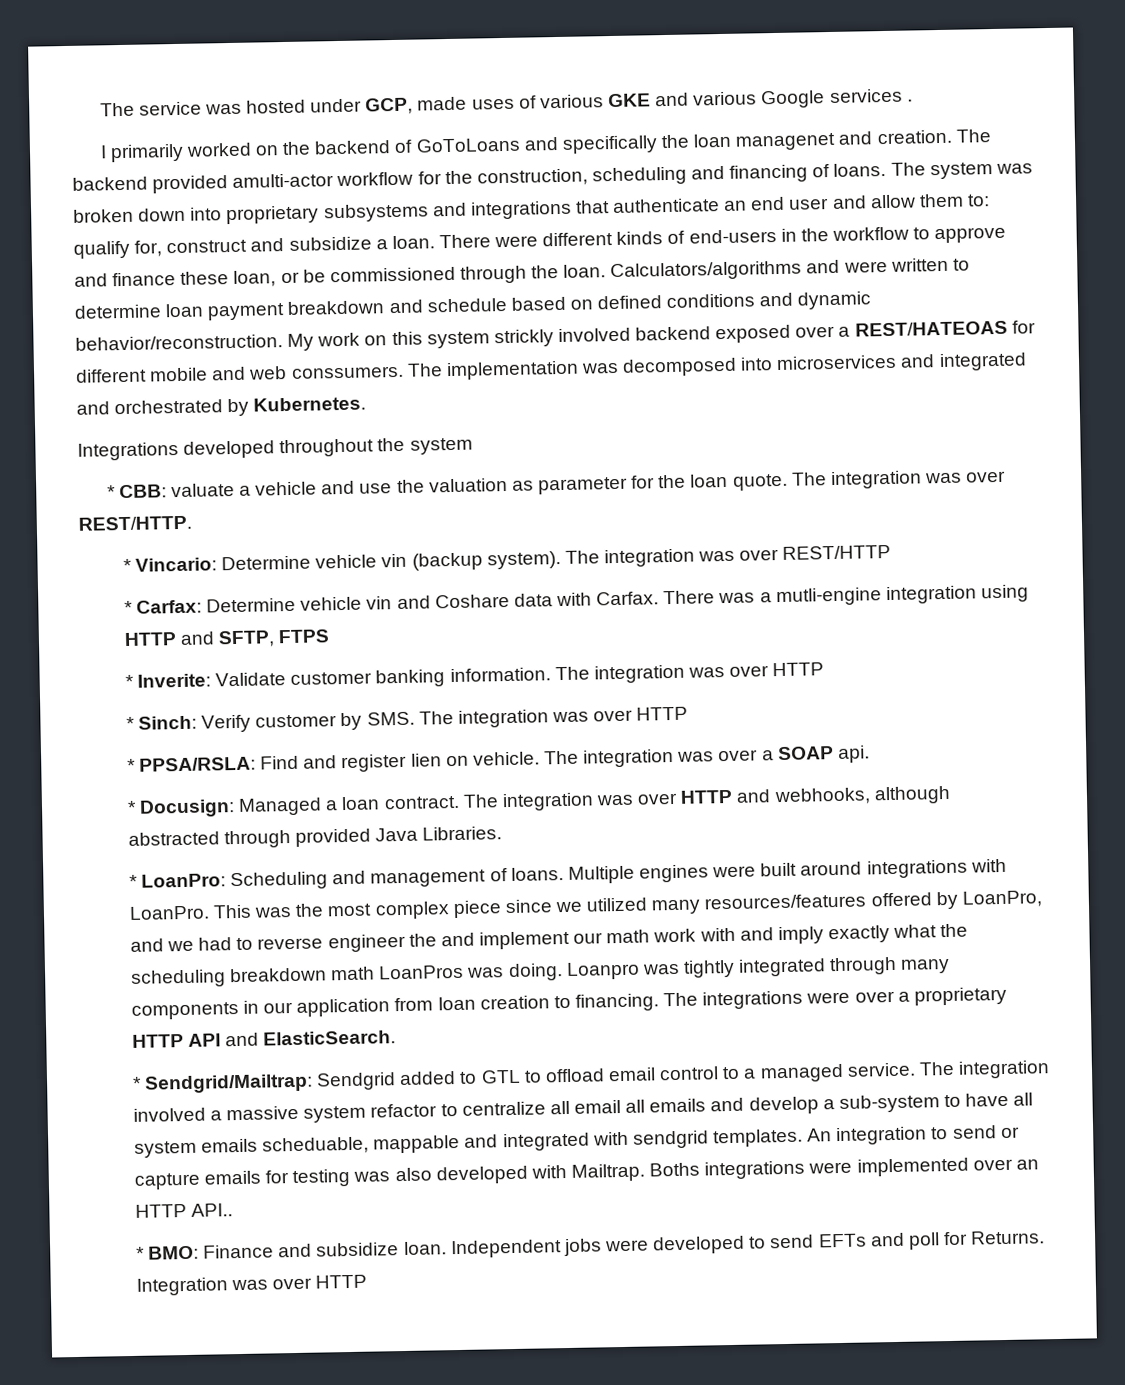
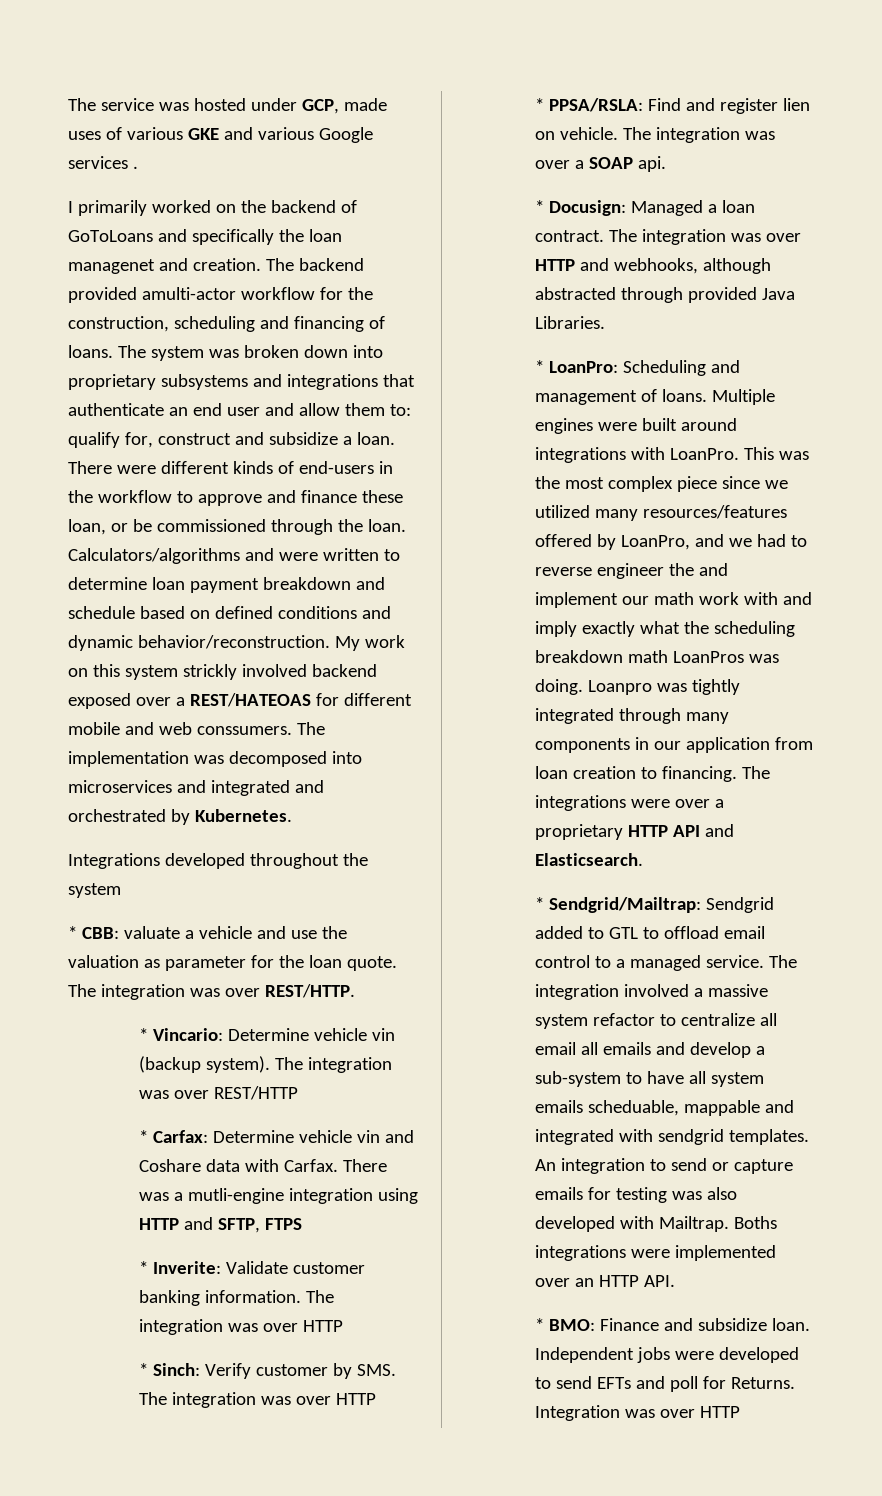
[263,1030,397,1046] ElasticSearch. -> [534,853,643,866] Elasticsearch.
[191,1203,234,1217] API.. -> [643,1275,675,1287] API.

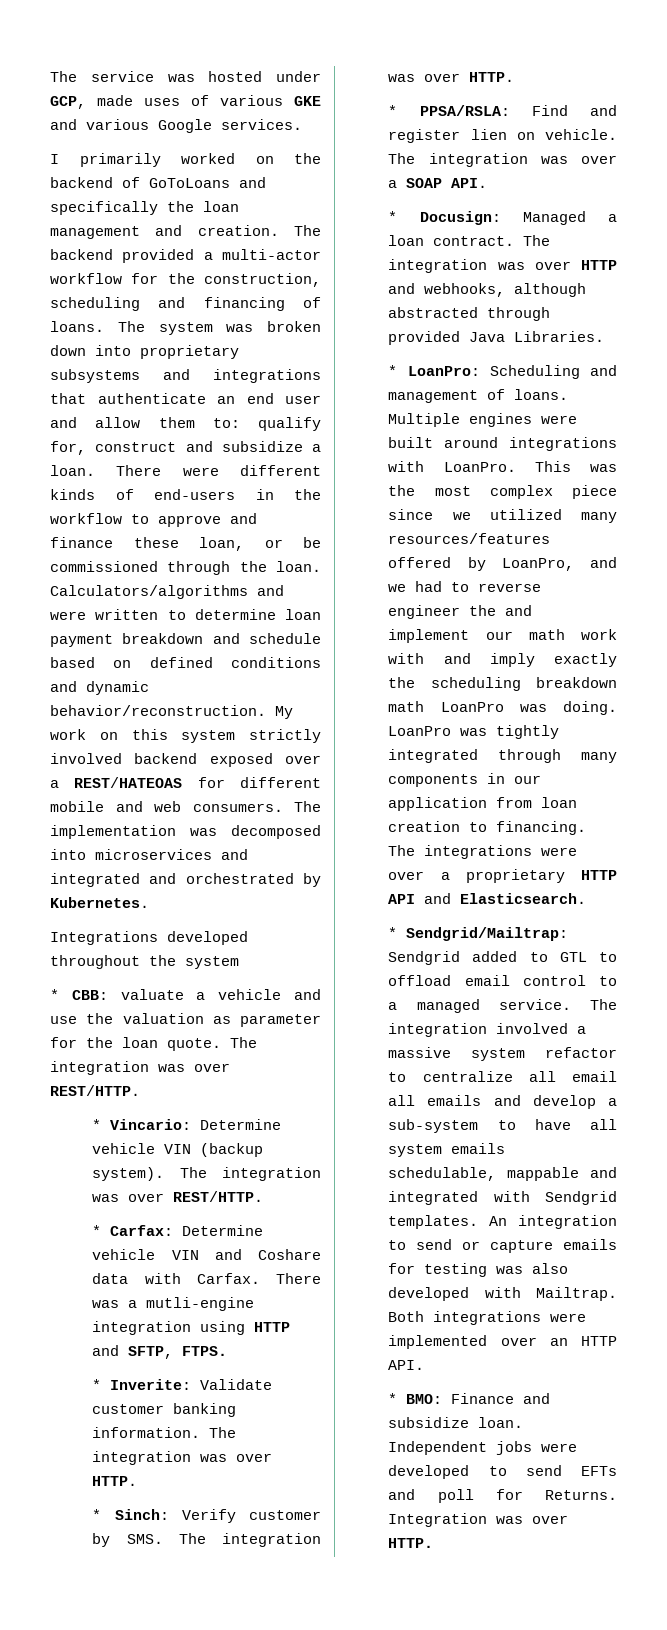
[68,156,138,169] services . -> [221,119,302,130] services.
[68,259,155,274] managenet -> [50,226,140,239] management
[141,287,236,300] amulti-actor -> [203,249,321,260] a multi-actor
[182,664,237,680] strickly -> [249,729,321,743] strictly
[196,726,292,735] conssumers. -> [192,803,283,812] consumers.
[371,1028,395,1041] vin -> [164,1144,192,1154] VIN
[213,1086,298,1100] REST/HTTP -> [173,1191,264,1202] REST/HTTP.
[356,1130,380,1143] vin -> [171,1250,199,1260] VIN
[264,1218,302,1230] FTPS -> [182,1346,228,1356] FTPS.
[302,1320,343,1332] HTTP -> [92,1476,138,1486] HTTP.
[335,1393,376,1405] HTTP -> [469,72,515,82] HTTP.
[637,156,666,172] api. -> [451,178,488,188] API.
[639,621,680,634] what -> (617, 660) none
[672,651,744,663] LoanPros -> [440,702,504,712] LoanPro
[587,680,652,695] Loanpro -> [388,726,452,736] LoanPro
[587,1100,679,1116] scheduable, -> [388,1167,497,1181] schedulable,
[657,1129,724,1145] sendgrid -> [545,1191,617,1205] Sendgrid
[733,1216,777,1229] Boths -> [388,1311,425,1322] Both
[699,1406,740,1418] HTTP -> [388,1538,434,1548] HTTP.

